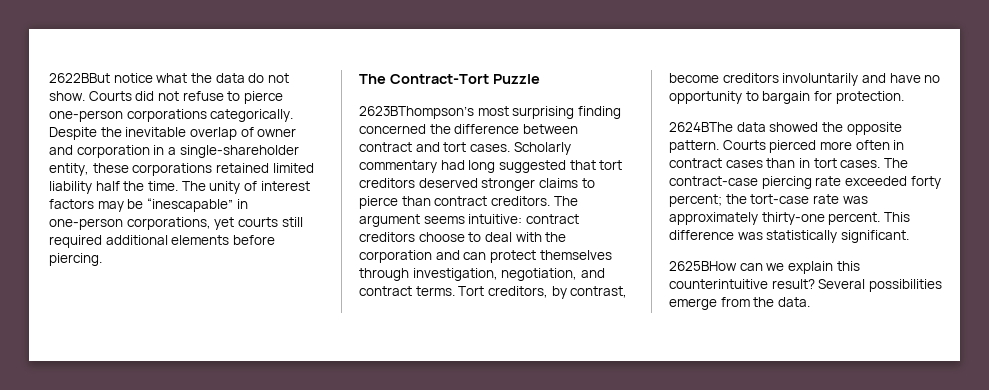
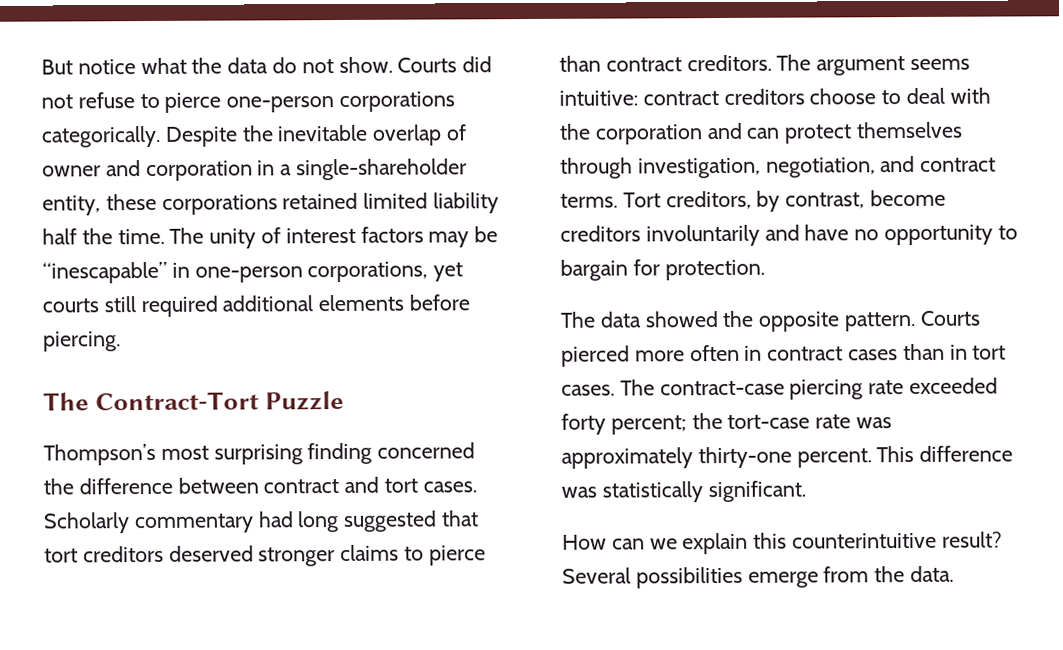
[49,73,110,83] 2622BBut -> [41,59,73,75] But
[359,106,474,119] 2623BThompson’s -> [43,443,156,466] Thompson’s
[669,122,733,132] 2624BThe -> [560,311,596,328] The
[669,261,737,271] 2625BHow -> [562,534,607,550] How

